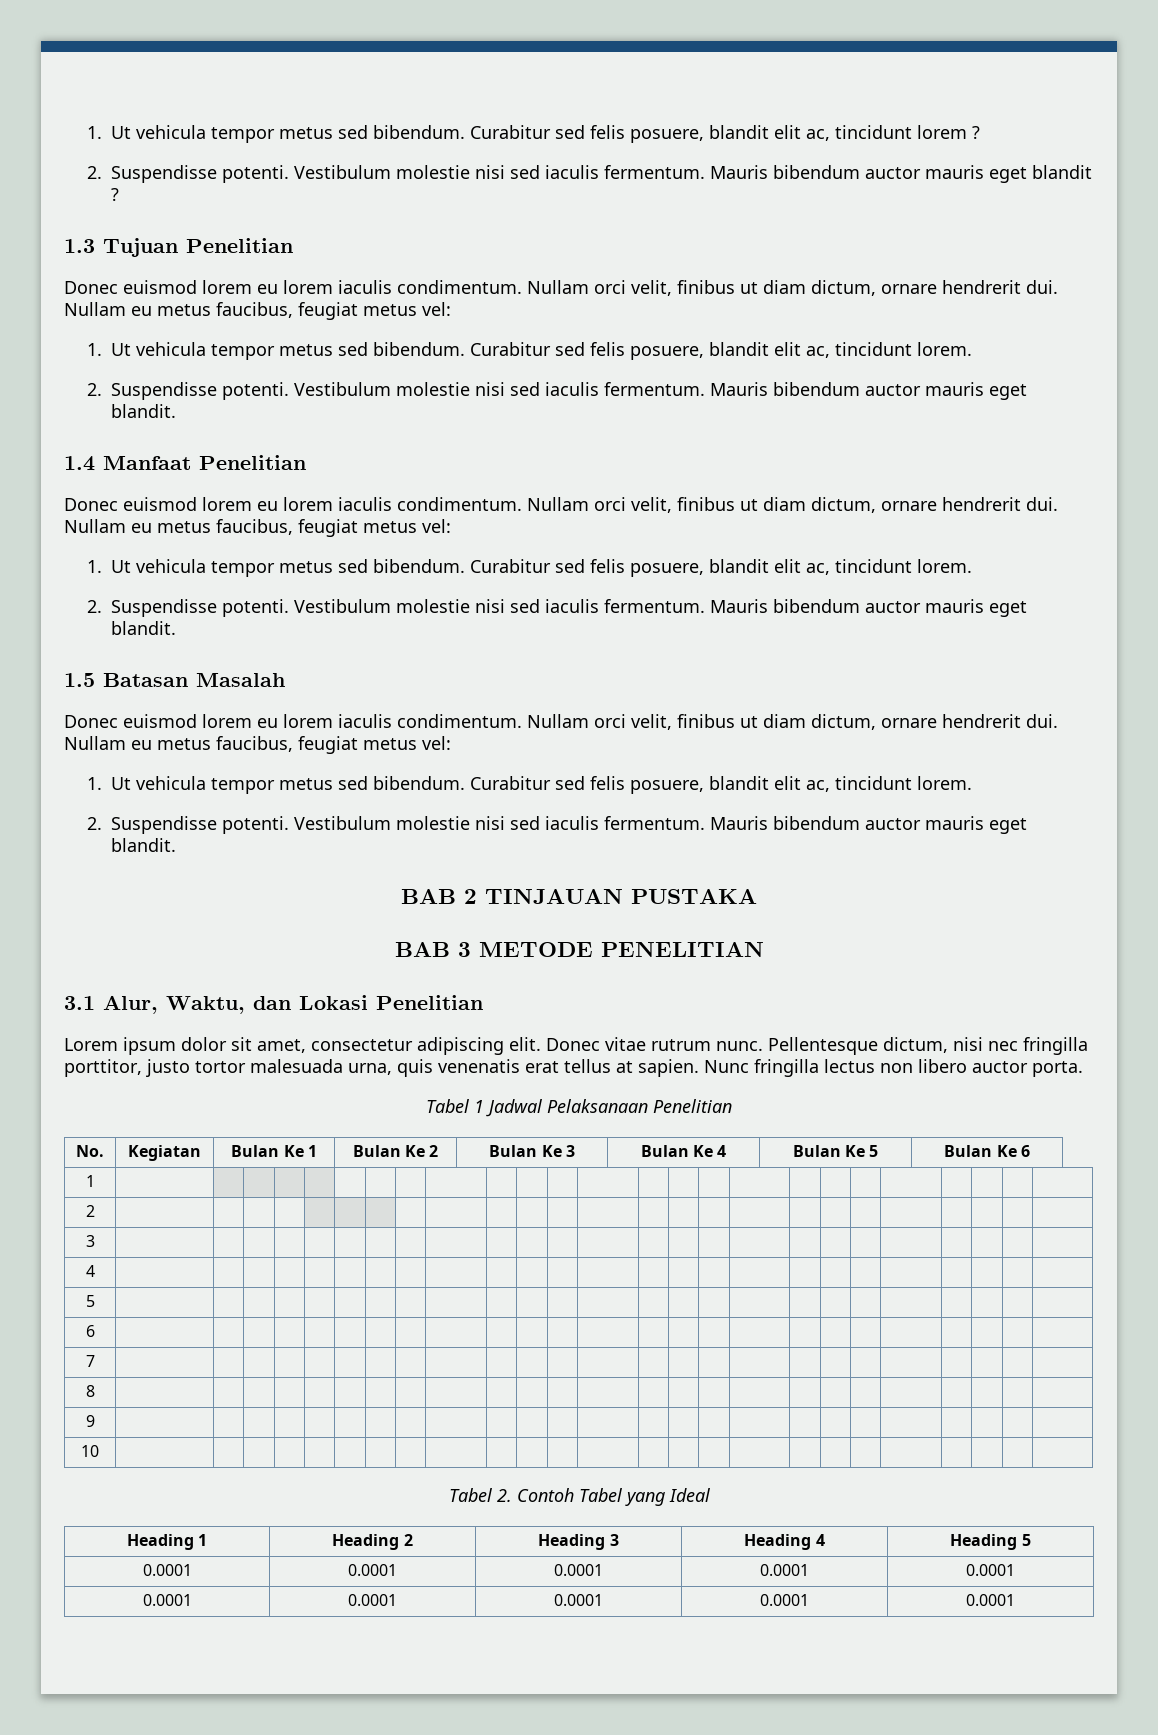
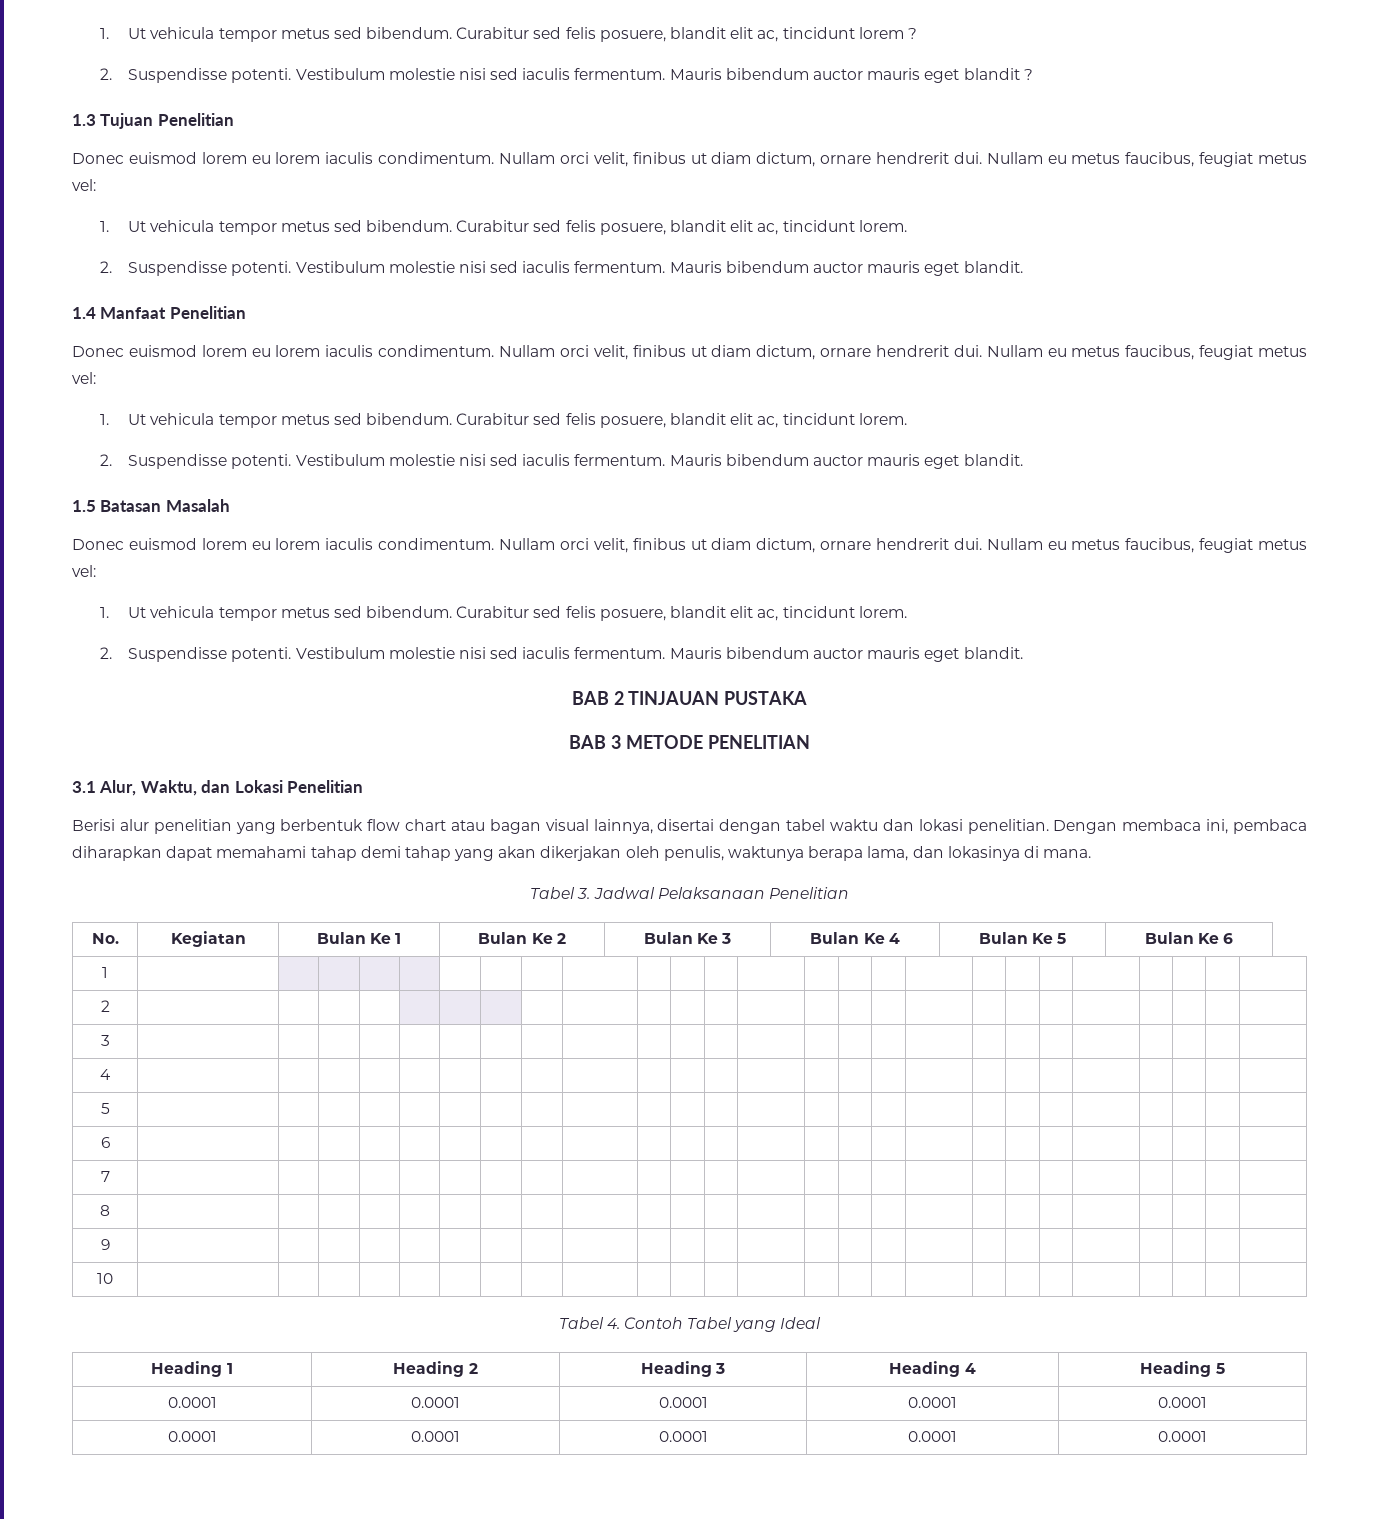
[64,1037,1088,1055] [64,1059,1083,1077] [426,1099,484,1113] Lorem ipsum dolor sit amet, consectetur adipiscing elit. Donec vitae rutrum nunc. Pellentesque dictum, nisi nec fringilla porttitor, justo tortor malesuada urna, quis venenatis erat tellus at sapien. Nunc fringilla lectus non libero auctor porta. // Tabel 1 -> [72,819,1308,834] [72,846,1092,861] [530,887,591,899] Berisi alur penelitian yang berbentuk flow chart atau bagan visual lainnya, disertai dengan tabel waktu dan lokasi penelitian. Dengan membaca ini, pembaca diharapkan dapat memahami tahap demi tahap yang akan dikerjakan oleh penulis, waktunya berapa lama, dan lokasinya di mana. // Tabel 3.
[496,1489,512,1502] 2. -> [606,1318,620,1329] 4.

